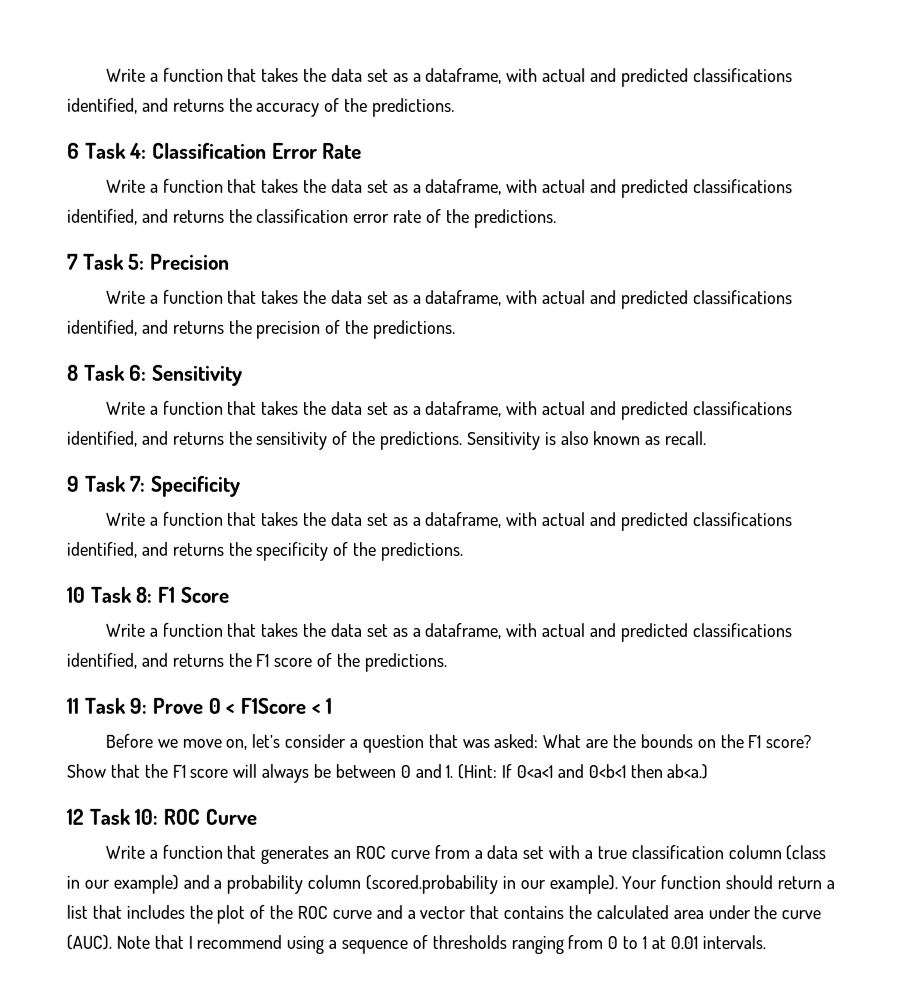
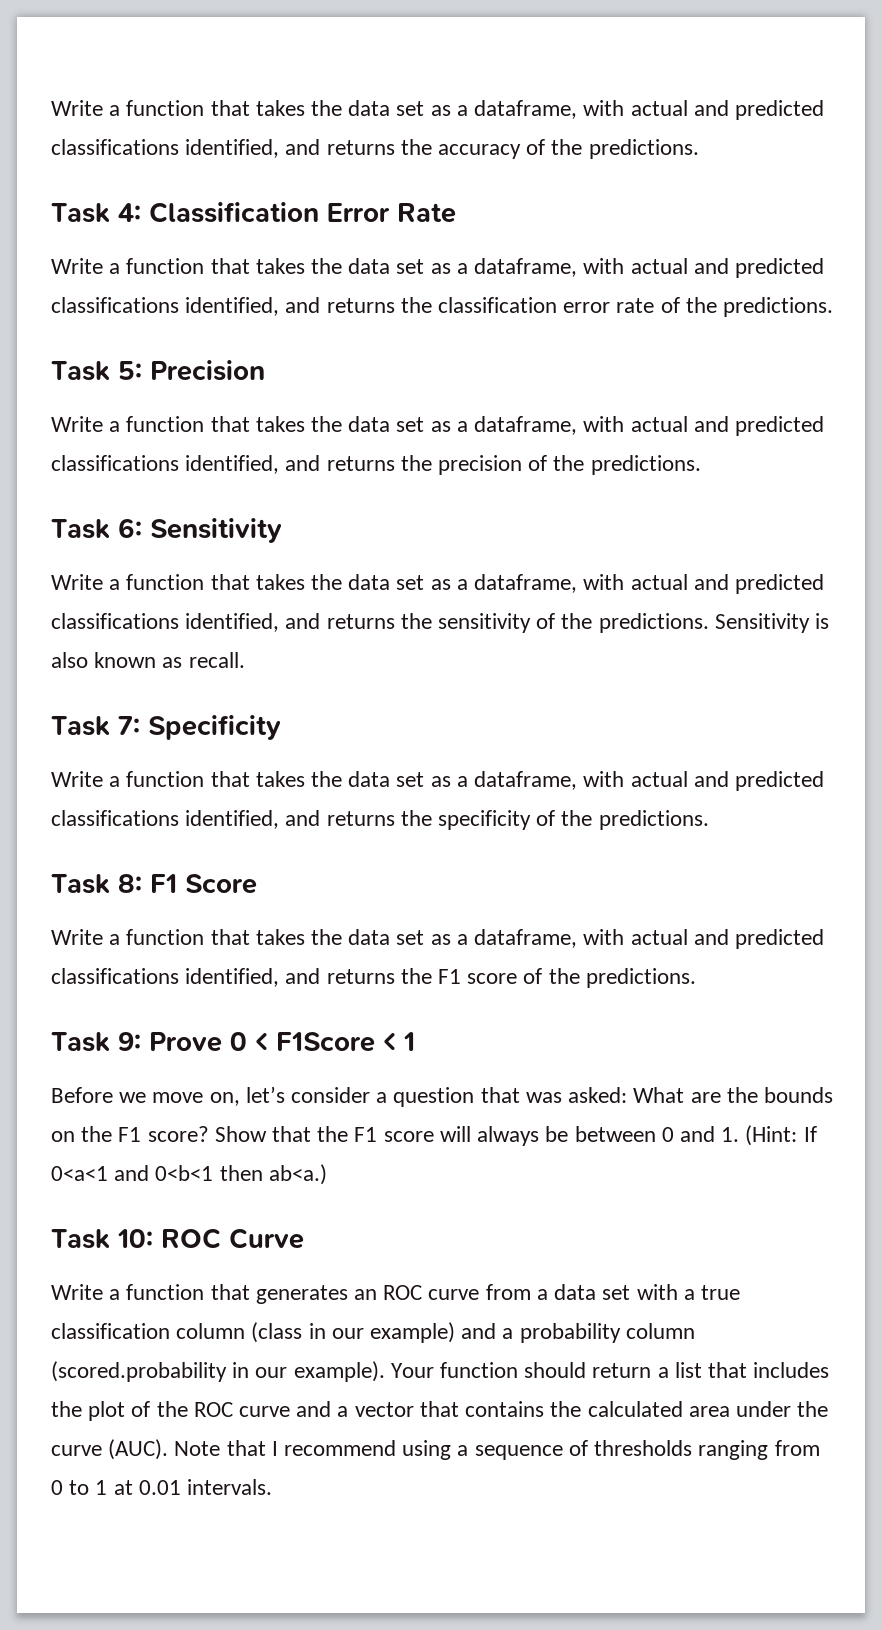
[67,142,80,159] 6 -> (699, 149) none
[67,253,79,270] 7 -> (834, 307) none
[67,364,79,381] 8 -> (701, 465) none
[67,475,80,492] 9 -> (245, 660) none
[66,586,85,603] 10 -> (709, 820) none
[66,697,79,714] 11 -> (696, 978) none
[66,808,84,825] 12 -> (327, 1174) none

